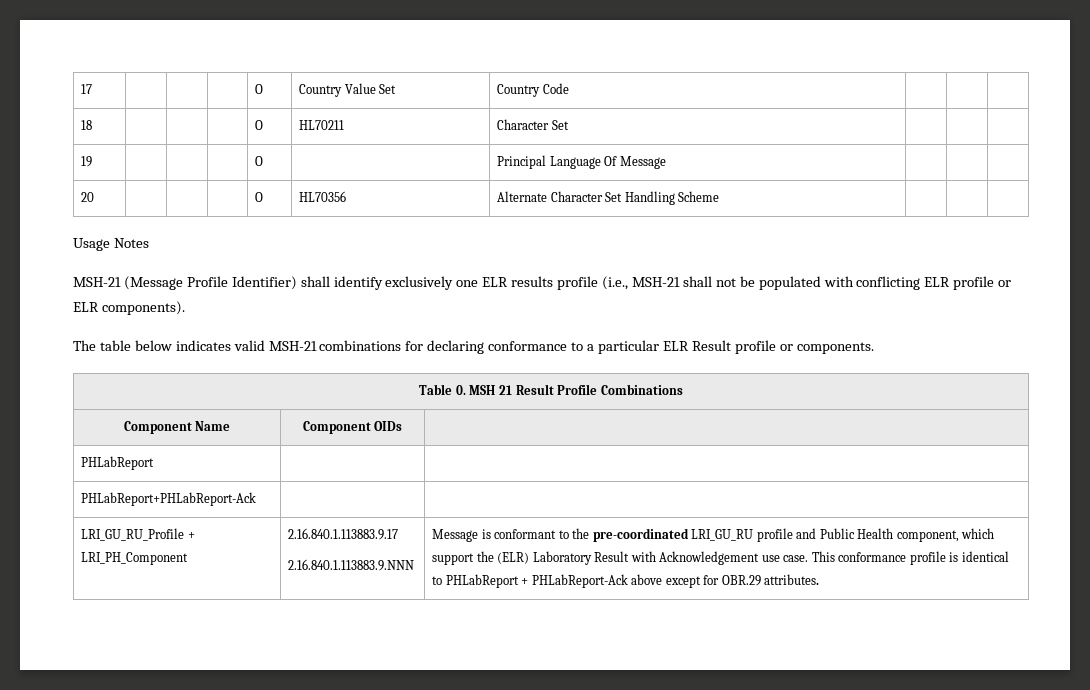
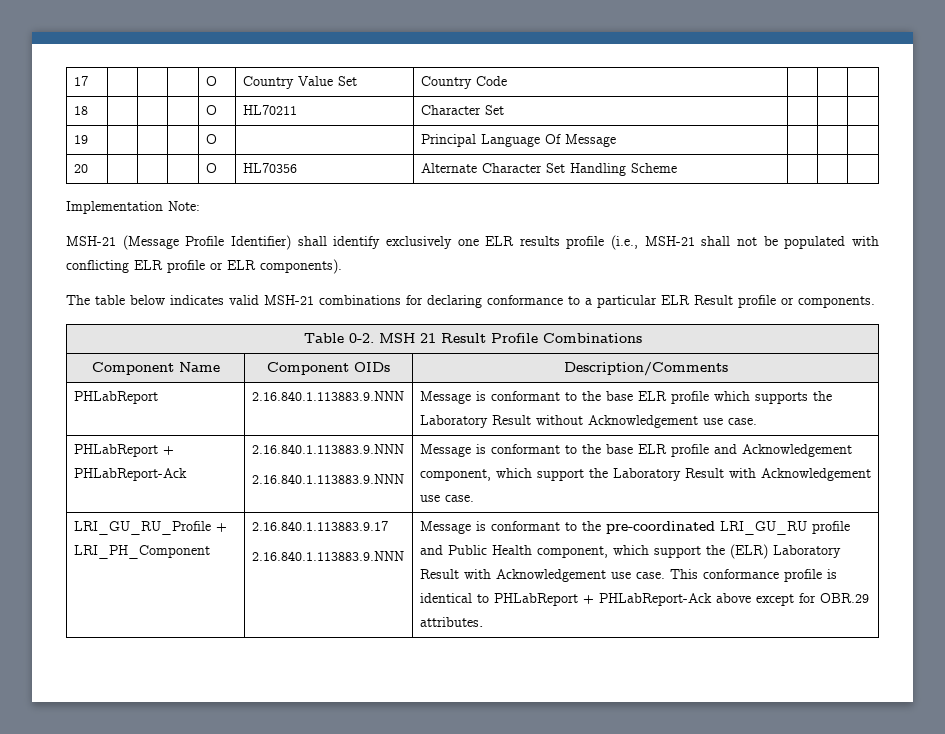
[73,238,149,251] Usage Notes -> [66,201,200,214] Implementation Note:
[455,385,466,395] 0. -> [348,333,374,343] 0-2.
(403, 426) none -> [563,362,728,376] Description/Comments
[81,492,257,506] | // PHLabReport+PHLabReport-Ack | | -> [251,391,404,401] [419,391,832,404] [419,415,757,428] [73,444,174,457] [73,468,187,481] [251,444,404,454] [251,474,404,484] [419,444,852,457] [419,468,871,481] [419,495,474,502] 2.16.840.1.113883.9.NNN | Message is conformant to the base ELR profile which supports the Laboratory Result without Acknowledgement use case. // PHLabReport + PHLabReport-Ack | 2.16.840.1.113883.9.NNN // 2.16.840.1.113883.9.NNN | Message is conformant to the base ELR profile and Acknowledgement component, which support the Laboratory Result with Acknowledgement use case.

